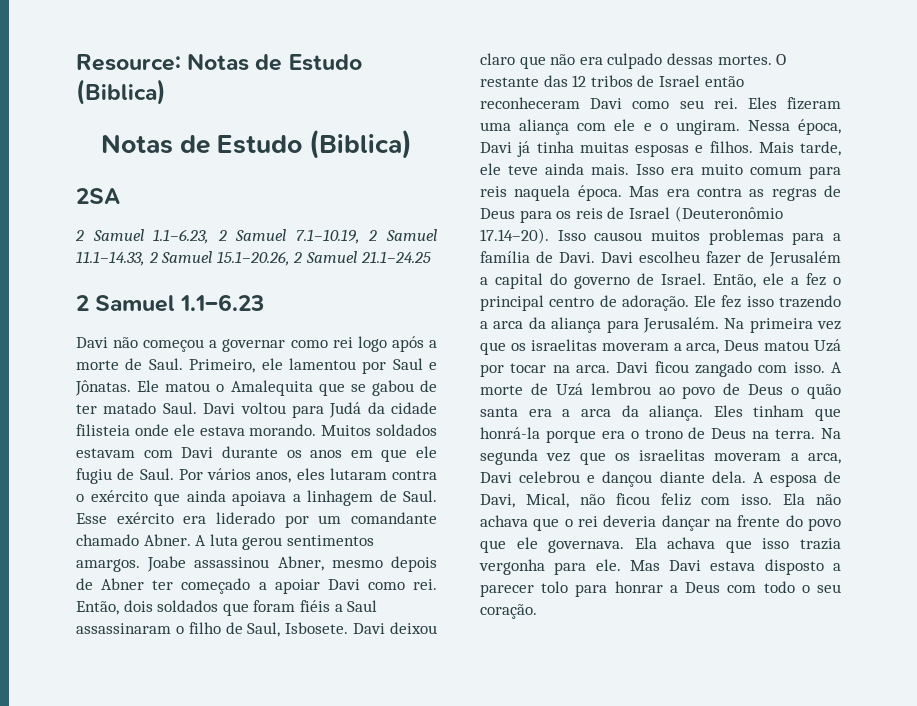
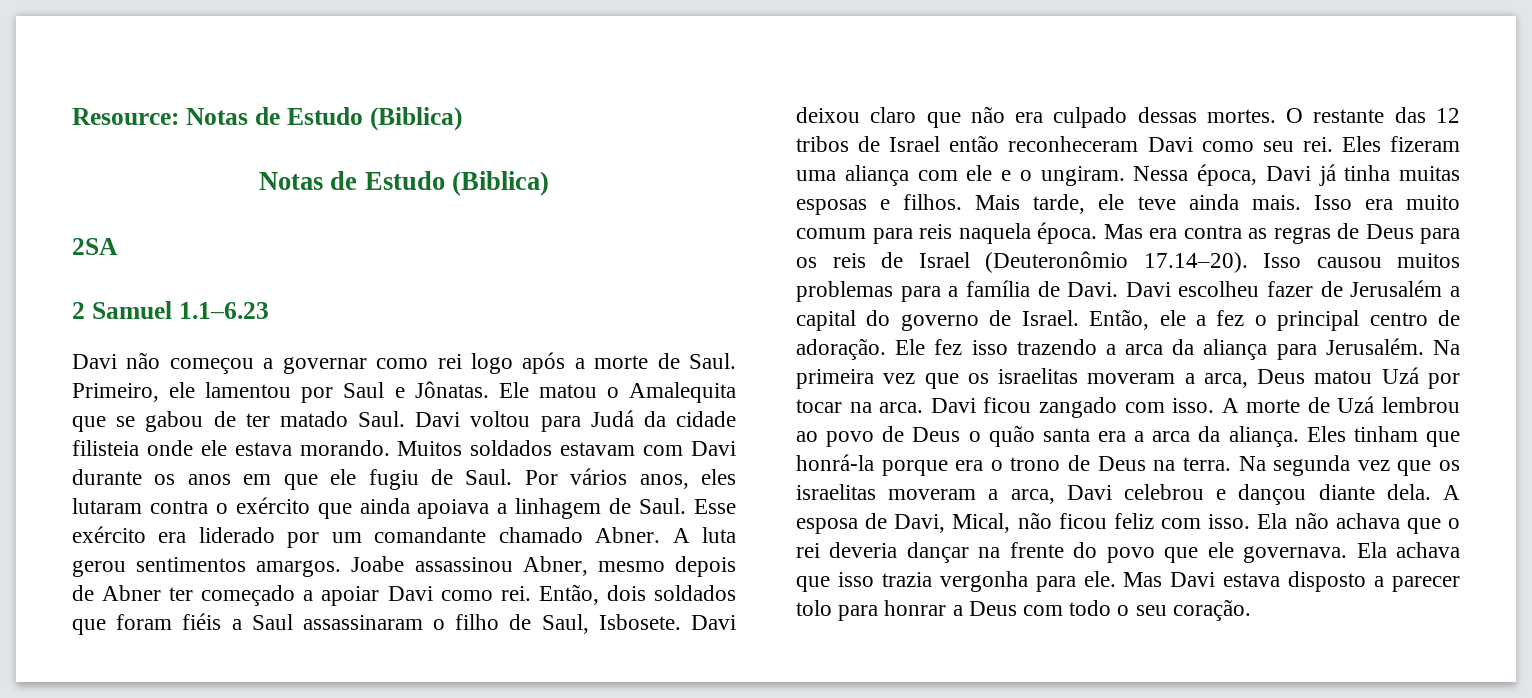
[75,229,437,244] [76,251,431,266] // 2 Samuel 1.1–6.23, 2 Samuel 7.1–10.19, 2 Samuel 11.1–14.33, 2 Samuel 15.1–20.26, 2 Samuel 21.1–24.25 -> (118, 246) none

